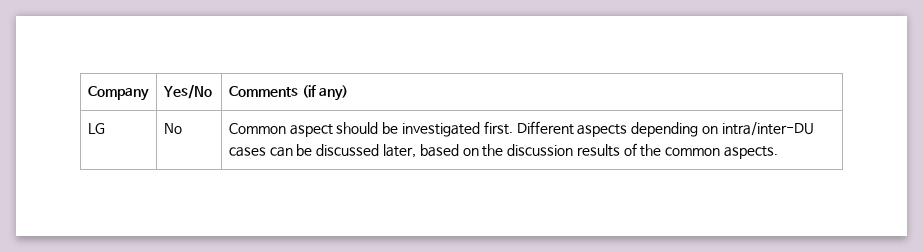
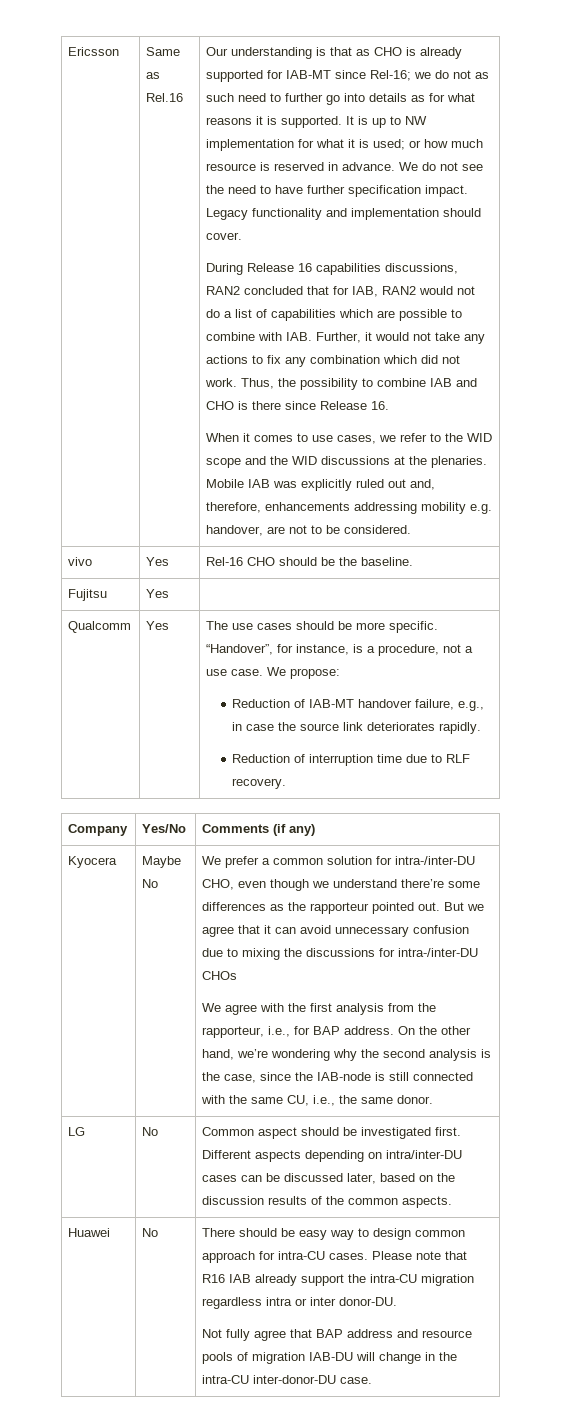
(87, 93) none -> [68,47,120,56] [146,47,181,56] [146,72,161,79] [146,93,184,102] [206,47,463,59] [206,70,490,82] [206,93,476,105] [206,116,428,128] [206,139,484,151] [206,162,484,171] [206,185,469,197] [206,208,482,220] [206,232,243,240] [206,263,459,275] [206,286,476,297] [206,309,463,321] [206,332,486,344] [206,355,461,367] [205,378,478,390] [206,401,390,410] [206,433,493,444] [206,456,488,468] [206,479,436,491] [206,502,493,514] [206,525,412,536] [68,557,93,566] [146,557,170,566] [206,557,414,566] [68,589,108,601] [146,589,170,598] [68,621,132,633] [146,621,170,630] [206,621,439,633] [206,644,474,656] [206,667,341,679] [232,699,485,711] [232,722,482,734] [232,754,471,766] [232,778,287,789] Ericsson | Same as Rel.16 | Our understanding is that as CHO is already supported for IAB-MT since Rel-16; we do not as such need to further go into details as for what reasons it is supported. It is up to NW implementation for what it is used; or how much resource is reserved in advance. We do not see the need to have further specification impact. Legacy functionality and implementation should cover. // During Release 16 capabilities discussions, RAN2 concluded that for IAB, RAN2 would not do a list of capabilities which are possible to combine with IAB. Further, it would not take any actions to fix any combination which did not work. Thus, the possibility to combine IAB and CHO is there since Release 16. // When it comes to use cases, we refer to the WID scope and the WID discussions at the plenaries. Mobile IAB was explicitly ruled out and, therefore, enhancements addressing mobility e.g. handover, are not to be considered. // vivo | Yes | Rel-16 CHO should be the baseline. // Fujitsu | Yes | // Qualcomm | Yes | The use cases should be more specific. “Handover”, for instance, is a procedure, not a use case. We propose: // Reduction of IAB-MT handover failure, e.g., in case the source link deteriorates rapidly. // Reduction of interruption time due to RLF recovery. //
(349, 93) none -> [68,856,118,868] [142,856,182,868] [142,879,159,888] [202,856,476,868] [202,879,481,891] [202,902,485,914] [202,925,470,937] [202,948,479,960] [202,971,238,980] [202,1003,437,1015] [202,1026,472,1038] [202,1049,492,1061] [202,1072,474,1083] [201,1095,434,1106] // Kyocera | Maybe No | We prefer a common solution for intra-/inter-DU CHO, even though we understand there’re some differences as the rapporteur pointed out. But we agree that it can avoid unnecessary confusion due to mixing the discussions for intra-/inter-DU CHOs // We agree with the first analysis from the rapporteur, i.e., for BAP address. On the other hand, we’re wondering why the second analysis is the case, since the IAB-node is still connected with the same CU, i.e., the same donor.
(779, 152) none -> [68,1228,111,1237] [142,1228,159,1237] [202,1228,466,1240] [202,1251,468,1263] [202,1274,475,1286] [202,1297,398,1309] [202,1329,473,1341] [202,1352,458,1364] [202,1375,373,1384] // Huawei | No | There should be easy way to design common approach for intra-CU cases. Please note that R16 IAB already support the intra-CU migration regardless intra or inter donor-DU. // Not fully agree that BAP address and resource pools of migration IAB-DU will change in the intra-CU inter-donor-DU case.

